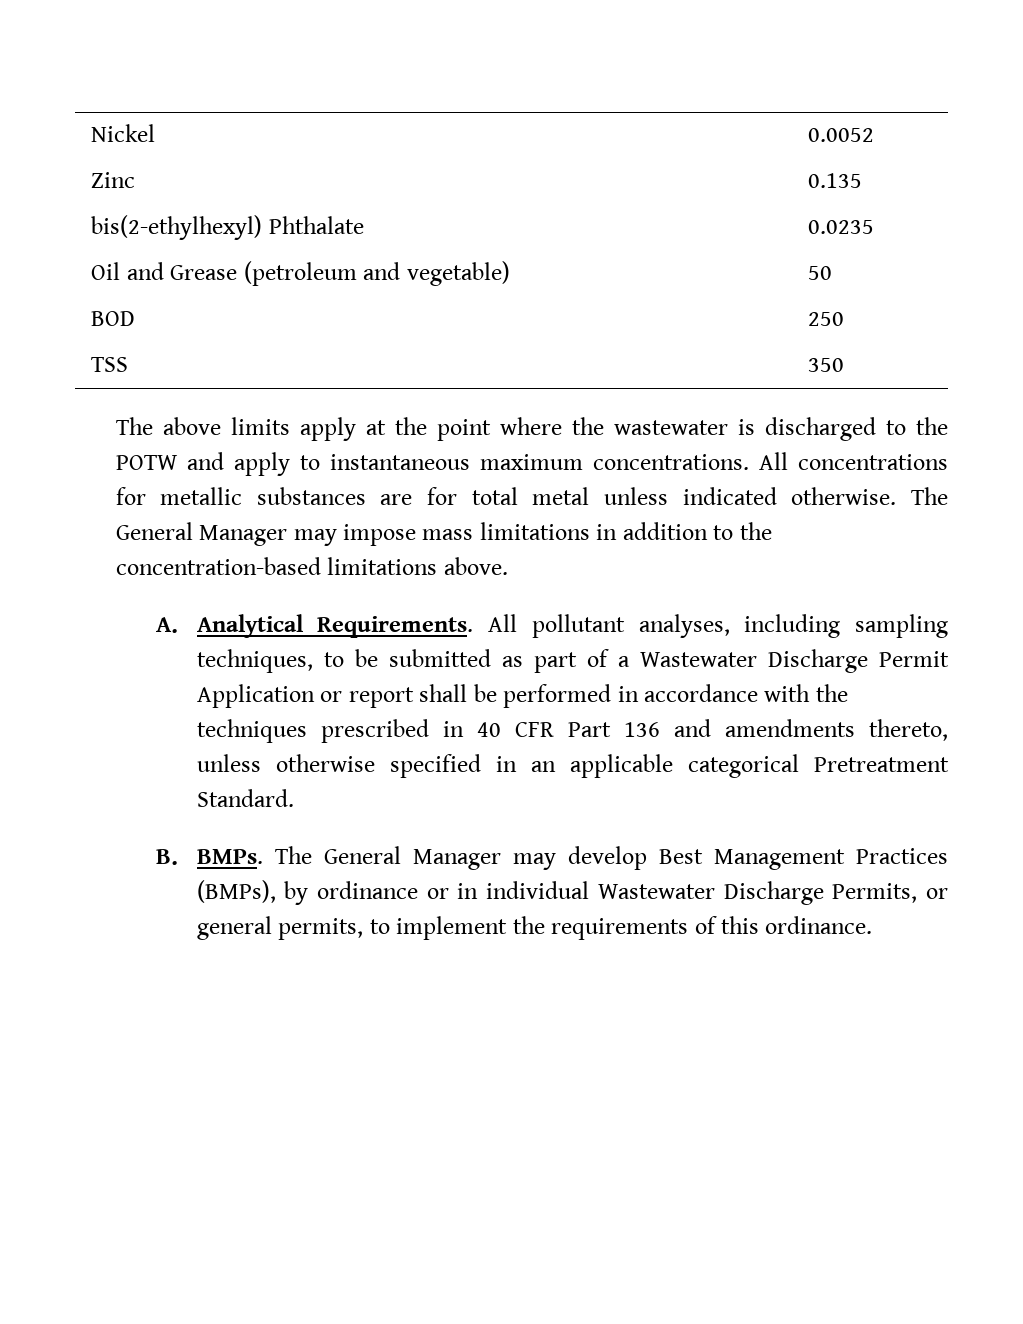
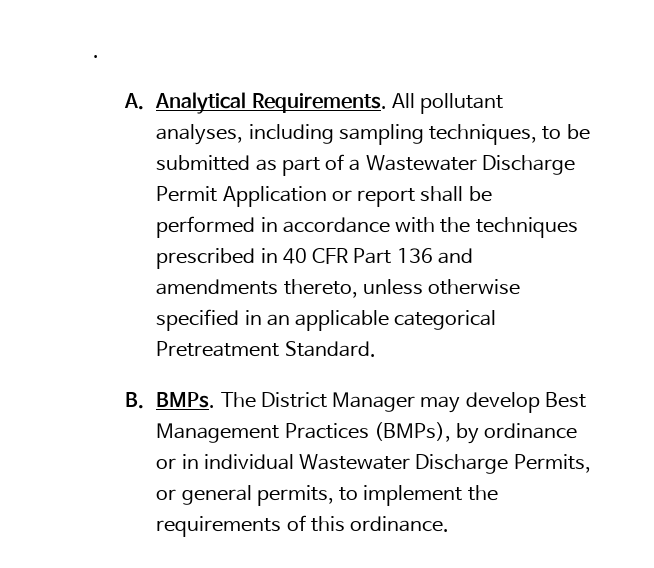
[91,124,156,142] [808,128,875,142] [91,172,136,188] [808,173,863,188] [91,215,364,240] [808,220,875,234] [91,261,510,286] [808,266,833,280] [91,311,136,326] [808,312,845,326] [91,357,129,372] [808,358,845,372] [115,417,948,441] [115,452,948,476] [115,487,949,505] [115,522,772,546] [115,557,508,575] Nickel | 0.0052 // Zinc | 0.135 // bis(2-ethylhexyl) Phthalate | 0.0235 // Oil and Grease (petroleum and vegetable) | 50 // BOD | 250 // TSS | 350 // The above limits apply at the point where the wastewater is discharged to the POTW and apply to instantaneous maximum concentrations. All concentrations for metallic substances are for total metal unless indicated otherwise. The General Manager may impose mass limitations in addition to the concentration-based limitations above. -> [93,55,100,58] .
[323,846,401,864] General -> [260,392,327,408] District

